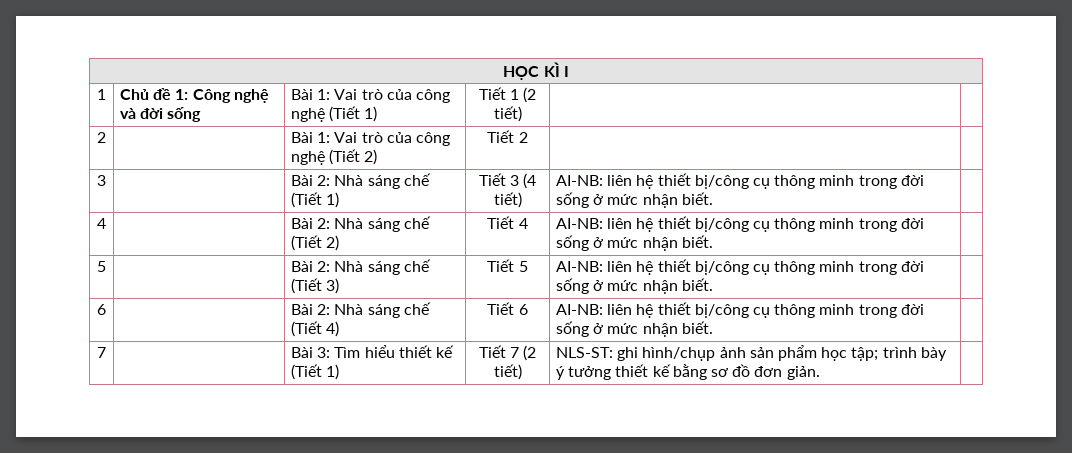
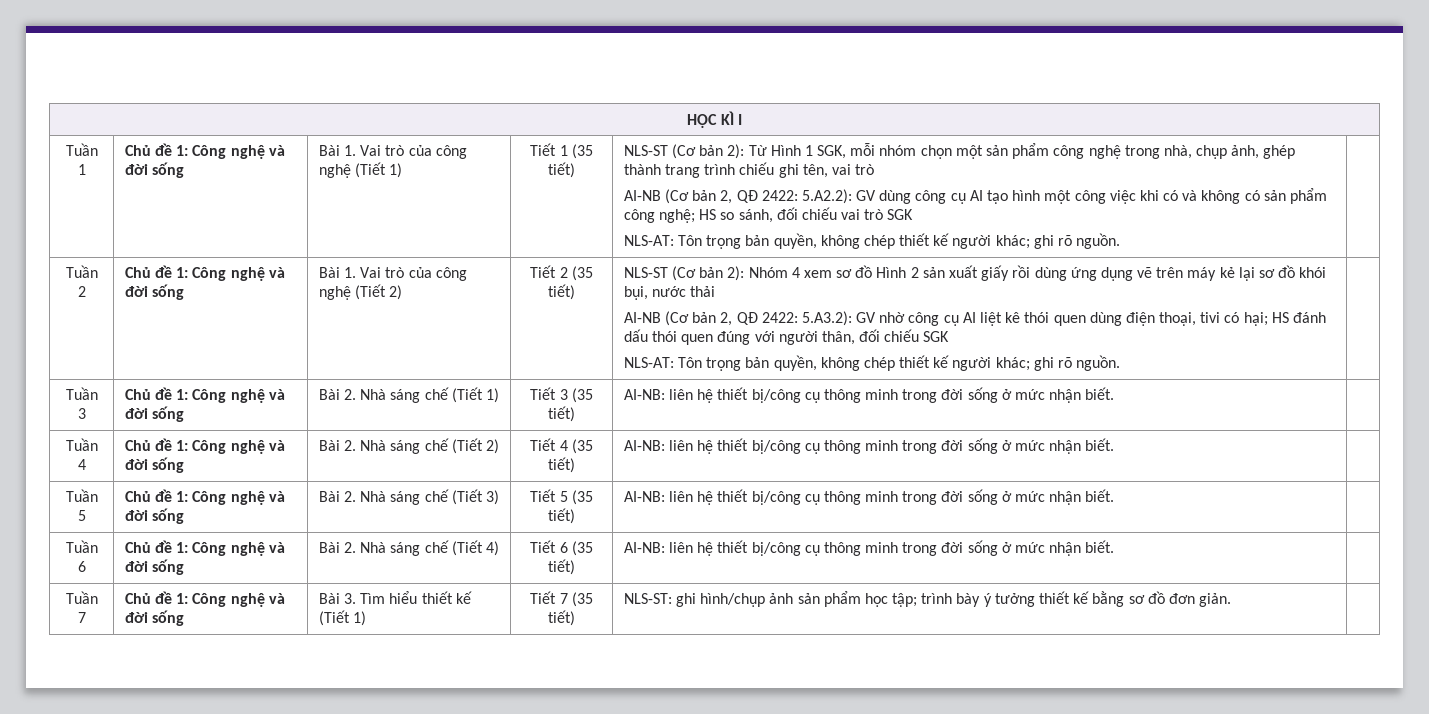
(569, 71) none -> [65,143,98,156] Tuần
[317,89,331,100] 1: -> [343,145,356,156] 1.
[523,87,537,103] [493,106,522,122] [97,132,106,143] [291,132,331,143] (2 tiết) | | // 2 | | Bài 1: -> [571,144,593,159] [548,162,575,178] [623,143,1296,159] [623,162,875,178] [623,188,1328,204] [623,207,914,223] [623,233,1121,249] [65,265,98,278] [77,286,86,297] [124,265,285,281] [124,284,184,300] [318,267,356,278] (35 tiết) | NLS-ST (Cơ bản 2): Từ Hình 1 SGK, mỗi nhóm chọn một sản phẩm công nghệ trong nhà, chụp ảnh, ghép thành trang trình chiếu ghi tên, vai trò // AI-NB (Cơ bản 2, QĐ 2422: 5.A2.2): GV dùng công cụ AI tạo hình một công việc khi có và không có sản phẩm công nghệ; HS so sánh, đối chiếu vai trò SGK // NLS-AT: Tôn trọng bản quyền, không chép thiết kế người khác; ghi rõ nguồn. | // Tuần 2 | Chủ đề 1: Công nghệ và đời sống | Bài 1.
[97,175,106,186] [291,175,331,186] | | // 3 | | Bài 2: -> [571,266,593,281] [548,284,575,300] [623,265,1327,281] [623,286,716,300] [623,311,1327,326] [623,329,950,345] [623,355,1121,371] [65,387,98,400] [77,408,86,419] [124,387,285,403] [124,406,184,422] [318,389,356,400] (35 tiết) | NLS-ST (Cơ bản 2): Nhóm 4 xem sơ đồ Hình 2 sản xuất giấy rồi dùng ứng dụng vẽ trên máy kẻ lại sơ đồ khói bụi, nước thải // AI-NB (Cơ bản 2, QĐ 2422: 5.A3.2): GV nhờ công cụ AI liệt kê thói quen dùng điện thoại, tivi có hại; HS đánh dấu thói quen đúng với người thân, đối chiếu SGK // NLS-AT: Tôn trọng bản quyền, không chép thiết kế người khác; ghi rõ nguồn. | // Tuần 3 | Chủ đề 1: Công nghệ và đời sống | Bài 2.
[523,173,537,189] (4 -> [571,388,593,403] (35
[97,218,106,229] [291,218,331,229] 4 | | Bài 2: -> [65,438,98,451] [77,459,86,470] [124,438,285,454] [124,457,184,473] [318,440,356,451] Tuần 4 | Chủ đề 1: Công nghệ và đời sống | Bài 2.
(528, 223) none -> [571,439,593,454] [548,457,575,473] (35 tiết)
[97,261,106,272] [291,261,331,272] 5 | | Bài 2: -> [65,489,98,502] [77,510,86,521] [124,489,285,505] [124,508,184,524] [318,491,356,502] Tuần 5 | Chủ đề 1: Công nghệ và đời sống | Bài 2.
(528, 266) none -> [571,490,593,505] [548,508,575,524] (35 tiết)
[97,304,106,315] [291,304,331,315] 6 | | Bài 2: -> [65,540,98,553] [77,561,86,572] [124,540,285,556] [124,559,184,575] [318,542,356,553] Tuần 6 | Chủ đề 1: Công nghệ và đời sống | Bài 2.
(528, 309) none -> [571,541,593,556] [548,559,575,575] (35 tiết)
(713, 327) none -> [65,591,98,604] Tuần
[291,347,331,358] | Bài 3: -> [124,591,285,607] [124,610,184,626] [318,593,356,604] Chủ đề 1: Công nghệ và đời sống | Bài 3.
[523,345,537,361] (2 -> [571,592,593,607] (35

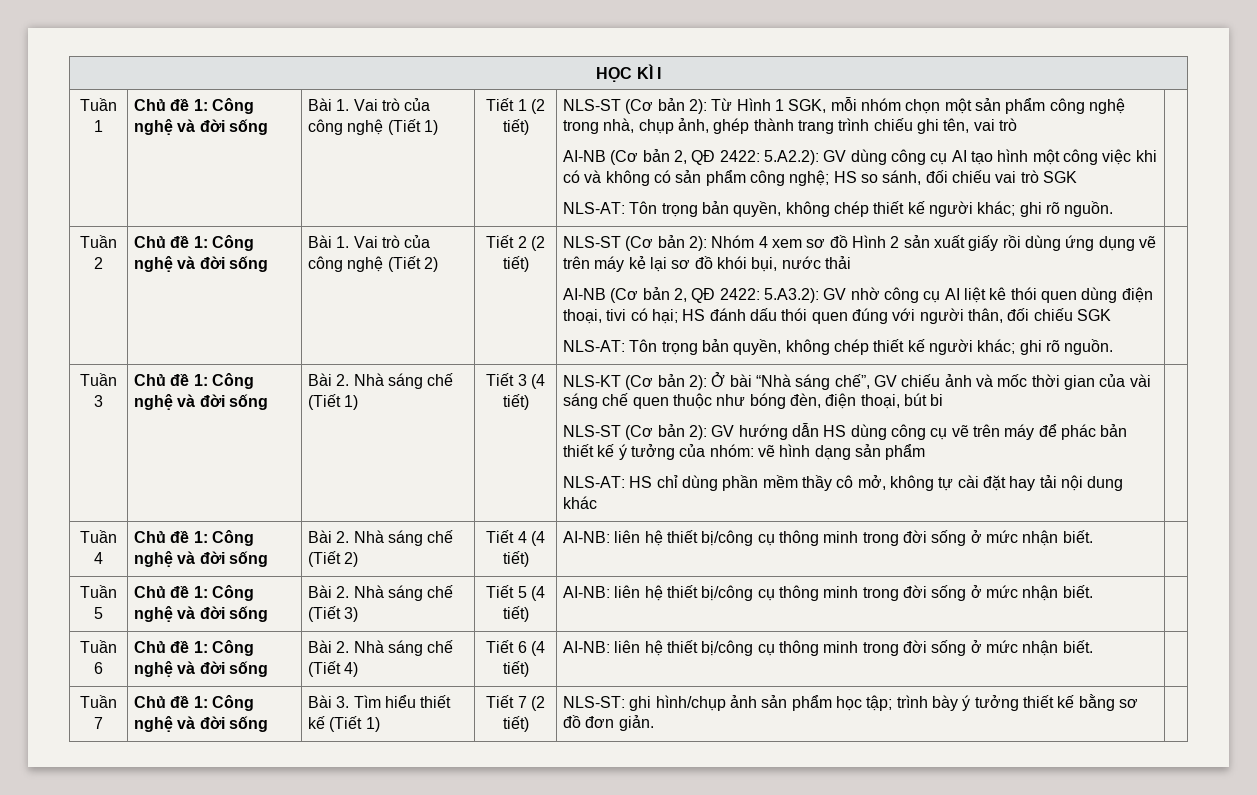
[571,144,593,159] (35 -> [530,99,545,114] (2
[571,266,593,281] (35 -> [530,236,545,251] (2
[571,388,593,403] [548,406,575,422] [623,387,1115,403] (35 tiết) | AI-NB: liên hệ thiết bị/công cụ thông minh trong đời sống ở mức nhận biết. -> [530,374,545,389] [502,394,529,410] [563,372,1151,390] [563,393,944,409] [563,423,1128,440] [563,444,926,460] [563,475,1124,491] [563,496,598,509] (4 tiết) | NLS-KT (Cơ bản 2): Ở bài “Nhà sáng chế”, GV chiếu ảnh và mốc thời gian của vài sáng chế quen thuộc như bóng đèn, điện thoại, bút bi // NLS-ST (Cơ bản 2): GV hướng dẫn HS dùng công cụ vẽ trên máy để phác bản thiết kế ý tưởng của nhóm: vẽ hình dạng sản phẩm // NLS-AT: HS chỉ dùng phần mềm thầy cô mở, không tự cài đặt hay tải nội dung khác
[571,439,593,454] (35 -> [530,531,545,546] (4
[571,490,593,505] (35 -> [530,586,545,601] (4
[571,541,593,556] (35 -> [530,641,545,656] (4
[571,592,593,607] (35 -> [530,696,545,711] (2

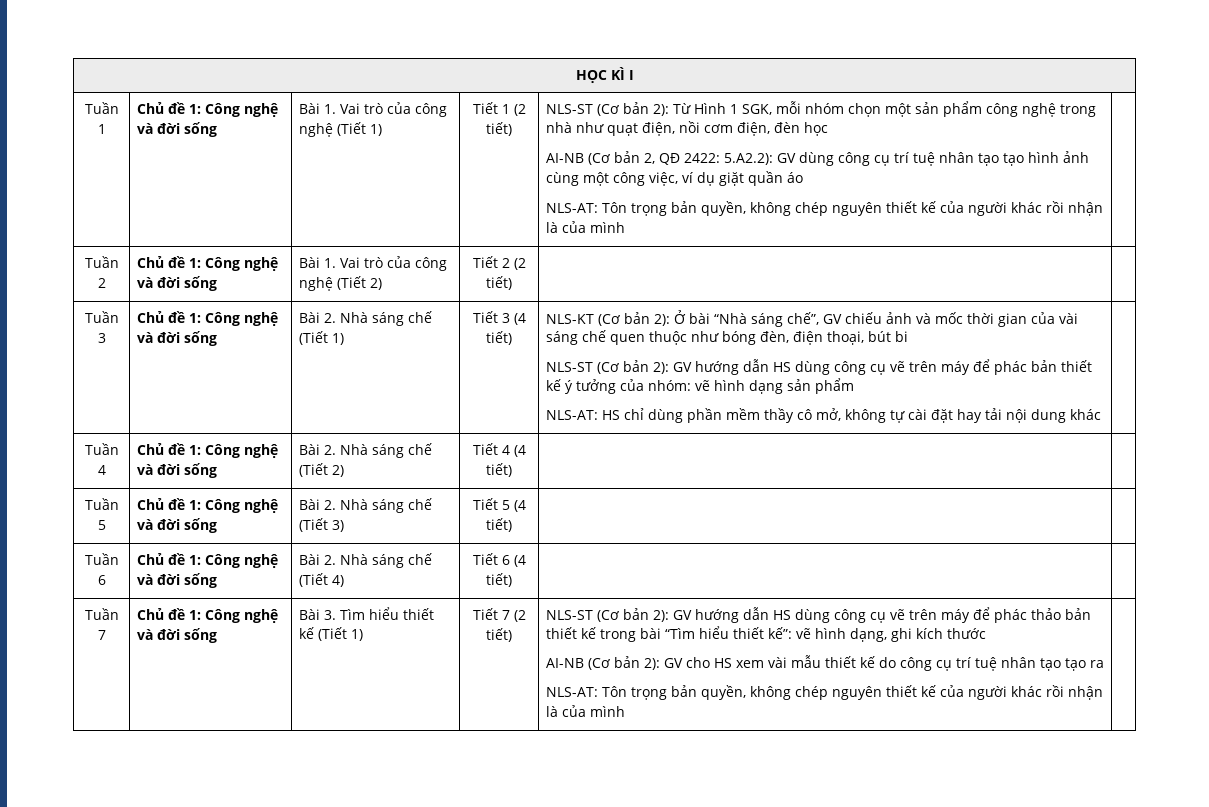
[603,118,1018,134] nhà, chụp ảnh, ghép thành trang trình chiếu ghi tên, vai trò -> [545,121,828,136] nhà như quạt điện, nồi cơm điện, đèn học
[951,149,1157,165] [563,170,1077,186] [563,201,1114,217] AI tạo hình một công việc khi có và không có sản phẩm công nghệ; HS so sánh, đối chiếu vai trò SGK // NLS-AT: Tôn trọng bản quyền, không chép thiết kế người khác; ghi rõ nguồn. -> [893,151,1089,166] [545,171,803,186] [545,201,1103,216] [545,221,625,233] trí tuệ nhân tạo tạo hình ảnh cùng một công việc, ví dụ giặt quần áo // NLS-AT: Tôn trọng bản quyền, không chép nguyên thiết kế của người khác rồi nhận là của mình
[563,235,1156,251] [563,256,852,272] [563,287,1153,303] [563,308,1111,324] [563,339,1114,355] NLS-ST (Cơ bản 2): Nhóm 4 xem sơ đồ Hình 2 sản xuất giấy rồi dùng ứng dụng vẽ trên máy kẻ lại sơ đồ khói bụi, nước thải // AI-NB (Cơ bản 2, QĐ 2422: 5.A3.2): GV nhờ công cụ AI liệt kê thói quen dùng điện thoại, tivi có hại; HS đánh dấu thói quen đúng với người thân, đối chiếu SGK // NLS-AT: Tôn trọng bản quyền, không chép thiết kế người khác; ghi rõ nguồn. -> (512, 283) none
[563,530,1093,546] AI-NB: liên hệ thiết bị/công cụ thông minh trong đời sống ở mức nhận biết. -> (512, 470) none
[563,585,1093,601] AI-NB: liên hệ thiết bị/công cụ thông minh trong đời sống ở mức nhận biết. -> (512, 525) none
[563,640,1093,656] AI-NB: liên hệ thiết bị/công cụ thông minh trong đời sống ở mức nhận biết. -> (512, 580) none
[563,694,1138,711] [563,715,654,731] NLS-ST: ghi hình/chụp ảnh sản phẩm học tập; trình bày ý tưởng thiết kế bằng sơ đồ đơn giản. -> [545,607,1091,623] [545,626,986,642] [545,655,1104,671] [545,685,1103,700] [545,705,625,717] NLS-ST (Cơ bản 2): GV hướng dẫn HS dùng công cụ vẽ trên máy để phác thảo bản thiết kế trong bài “Tìm hiểu thiết kế”: vẽ hình dạng, ghi kích thước // AI-NB (Cơ bản 2): GV cho HS xem vài mẫu thiết kế do công cụ trí tuệ nhân tạo tạo ra // NLS-AT: Tôn trọng bản quyền, không chép nguyên thiết kế của người khác rồi nhận là của mình

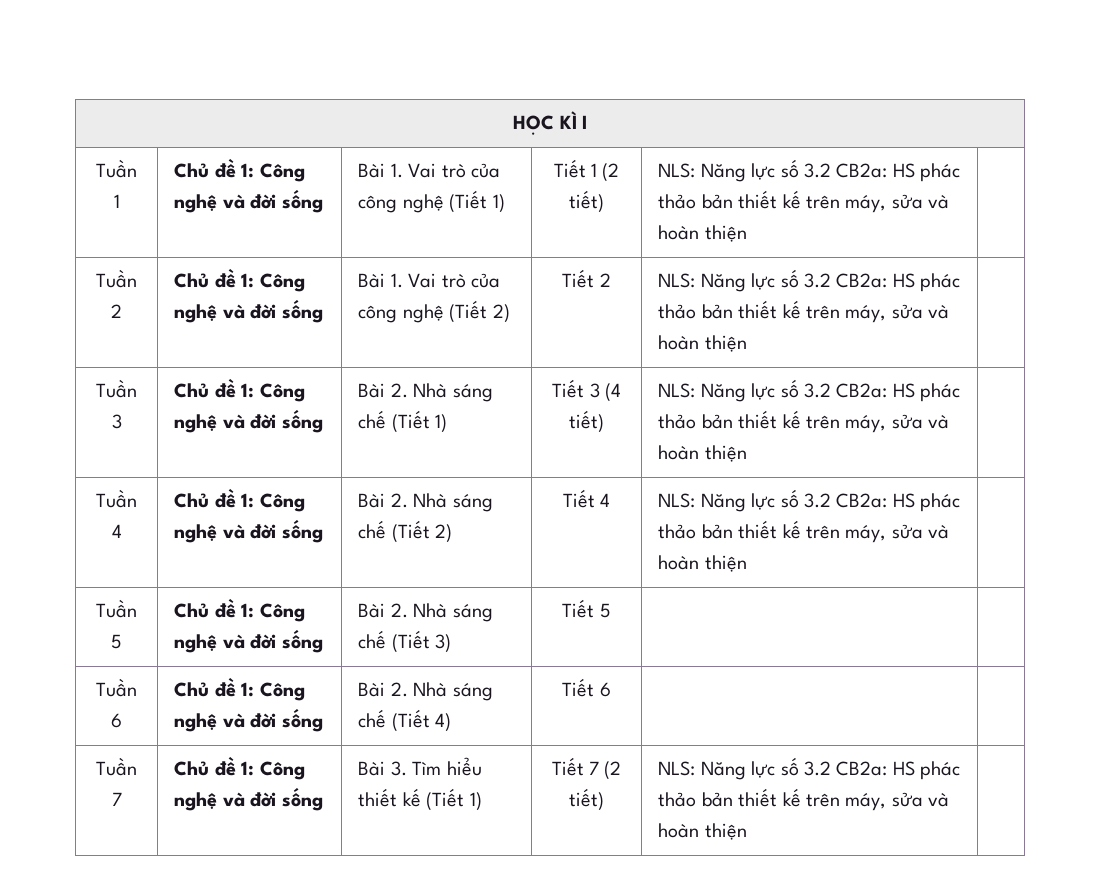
[545,101,1096,117] [545,121,828,136] [545,151,1089,166] [545,171,803,186] [545,201,1103,216] [545,221,625,233] NLS-ST (Cơ bản 2): Từ Hình 1 SGK, mỗi nhóm chọn một sản phẩm công nghệ trong nhà như quạt điện, nồi cơm điện, đèn học // AI-NB (Cơ bản 2, QĐ 2422: 5.A2.2): GV dùng công cụ trí tuệ nhân tạo tạo hình ảnh cùng một công việc, ví dụ giặt quần áo // NLS-AT: Tôn trọng bản quyền, không chép nguyên thiết kế của người khác rồi nhận là của mình -> [658,159,961,182] [658,190,950,213] [658,225,747,242] NLS: Năng lực số 3.2 CB2a: HS phác thảo bản thiết kế trên máy, sửa và hoàn thiện
[513,258,526,270] [486,276,512,290] (2 tiết) | -> [658,269,961,292] [658,300,950,323] [658,335,747,352] | NLS: Năng lực số 3.2 CB2a: HS phác thảo bản thiết kế trên máy, sửa và hoàn thiện
[545,310,1078,327] [545,330,908,345] [545,359,1092,375] [545,378,854,394] [545,408,1101,423] NLS-KT (Cơ bản 2): Ở bài “Nhà sáng chế”, GV chiếu ảnh và mốc thời gian của vài sáng chế quen thuộc như bóng đèn, điện thoại, bút bi // NLS-ST (Cơ bản 2): GV hướng dẫn HS dùng công cụ vẽ trên máy để phác bản thiết kế ý tưởng của nhóm: vẽ hình dạng sản phẩm // NLS-AT: HS chỉ dùng phần mềm thầy cô mở, không tự cài đặt hay tải nội dung khác -> [658,379,961,402] [658,410,950,433] [658,445,747,462] NLS: Năng lực số 3.2 CB2a: HS phác thảo bản thiết kế trên máy, sửa và hoàn thiện
[513,445,526,457] [486,463,512,477] (4 tiết) | -> [658,489,961,512] [658,520,950,543] [658,555,747,572] | NLS: Năng lực số 3.2 CB2a: HS phác thảo bản thiết kế trên máy, sửa và hoàn thiện
[513,500,526,512] [486,518,512,532] (4 tiết) -> (611, 610) none
[513,555,526,567] [486,573,512,587] (4 tiết) -> (611, 689) none
[545,607,1091,623] [545,626,986,642] [545,655,1104,671] [545,685,1103,700] [545,705,625,717] NLS-ST (Cơ bản 2): GV hướng dẫn HS dùng công cụ vẽ trên máy để phác thảo bản thiết kế trong bài “Tìm hiểu thiết kế”: vẽ hình dạng, ghi kích thước // AI-NB (Cơ bản 2): GV cho HS xem vài mẫu thiết kế do công cụ trí tuệ nhân tạo tạo ra // NLS-AT: Tôn trọng bản quyền, không chép nguyên thiết kế của người khác rồi nhận là của mình -> [658,757,961,780] [658,788,950,811] [658,823,747,840] NLS: Năng lực số 3.2 CB2a: HS phác thảo bản thiết kế trên máy, sửa và hoàn thiện

